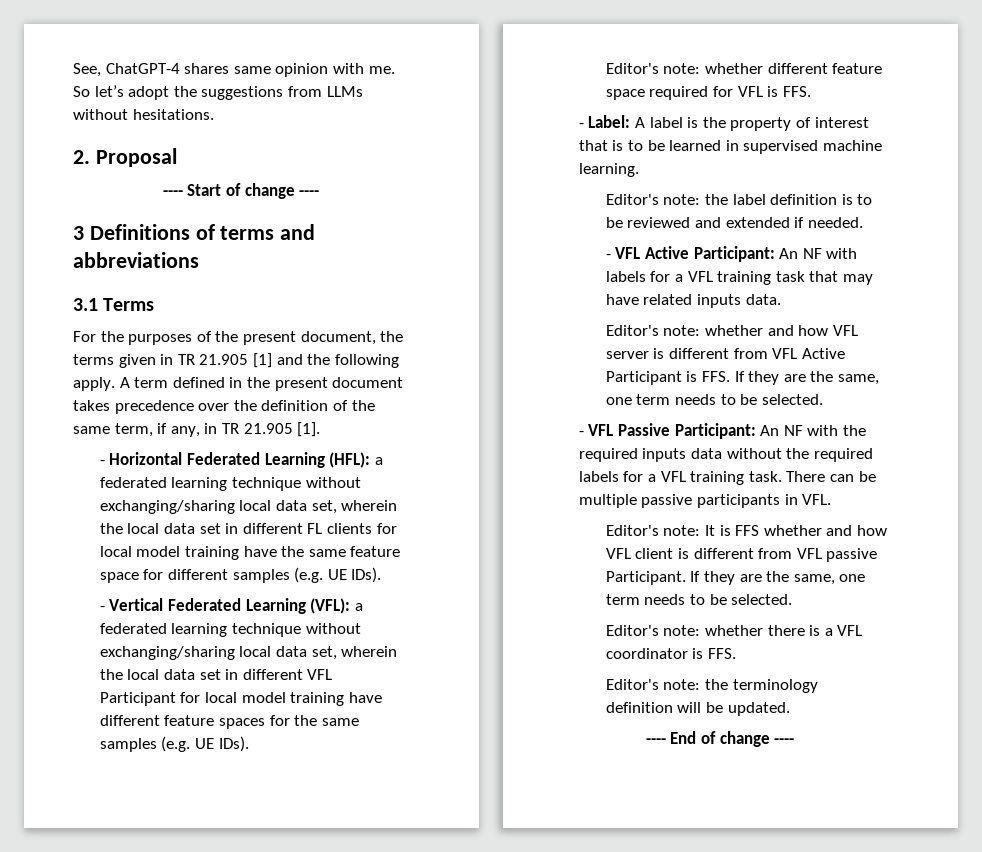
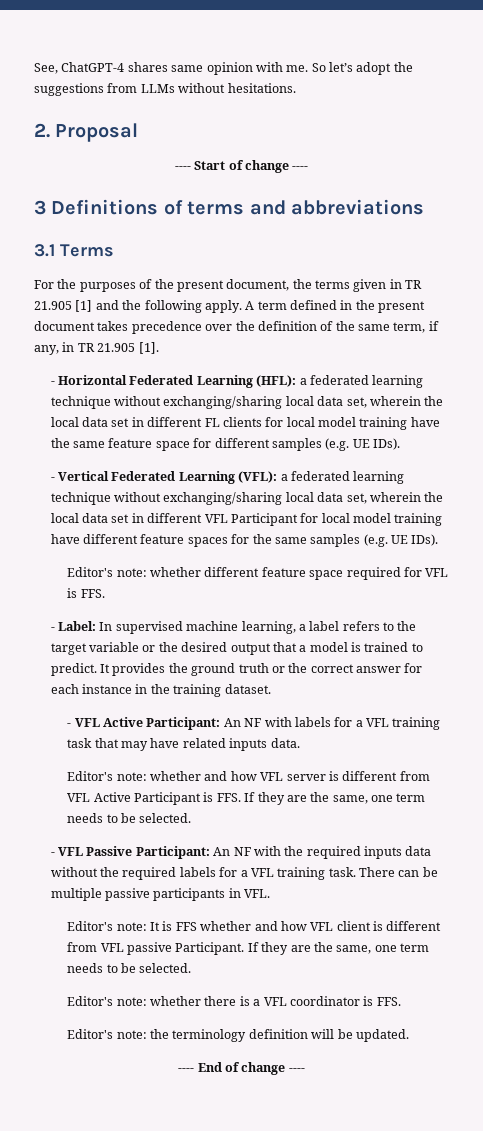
[635,117,869,131] [578,140,883,154] [578,163,639,177] [605,194,873,205] [605,217,863,228] A label is the property of interest that is to be learned in supervised machine learning. // Editor's note: the label definition is to be reviewed and extended if needed. -> [99,621,417,634] [50,642,423,655] [50,663,423,676] [50,684,271,697] In supervised machine learning, a label refers to the target variable or the desired output that a model is trained to predict. It provides the ground truth or the correct answer for each instance in the training dataset.

